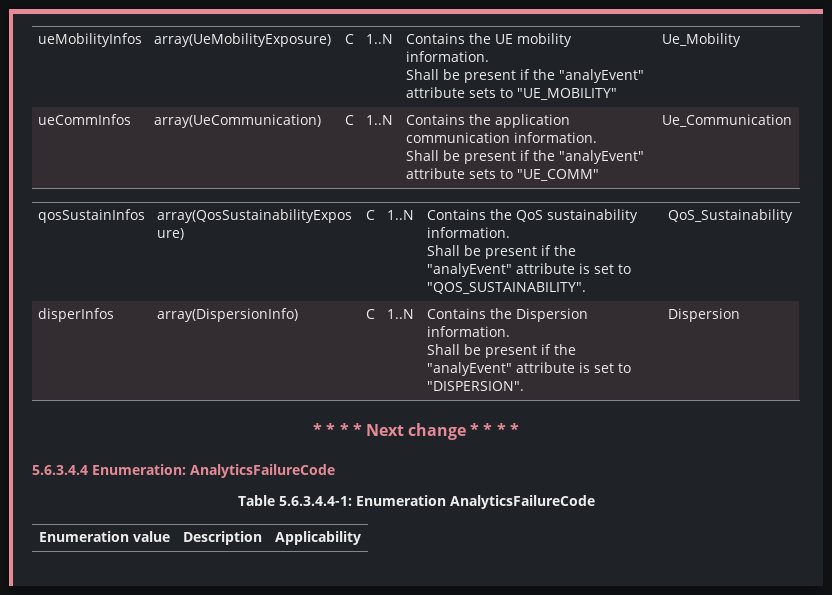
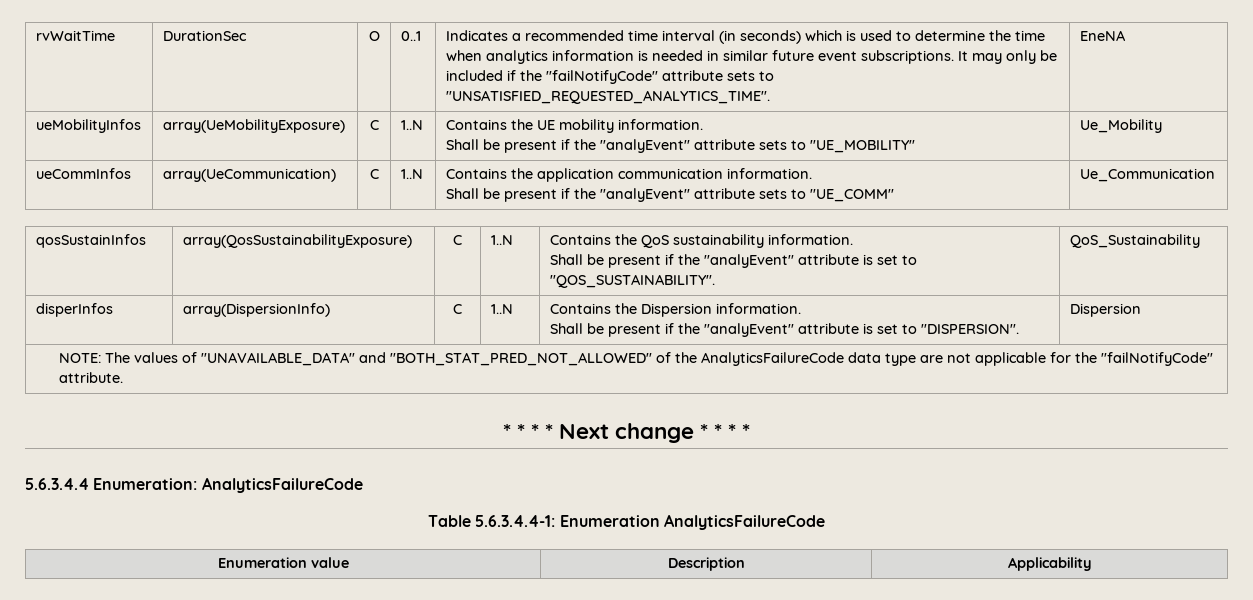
(37, 40) none -> [35,30,115,41] [162,30,247,41] [368,31,380,41] [400,31,421,41] [445,30,1045,44] [445,50,1057,64] [445,70,774,84] [445,90,770,104] [1079,30,1126,41] rvWaitTime | DurationSec | O | 0..1 | Indicates a recommended time interval (in seconds) which is used to determine the time when analytics information is needed in similar future event subscriptions. It may only be included if the "failNotifyCode" attribute sets to "UNSATISFIED_REQUESTED_ANALYTICS_TIME". | EneNA //
(740, 315) none -> [59,352,1214,366] [59,372,124,383] // NOTE: The values of "UNAVAILABLE_DATA" and "BOTH_STAT_PRED_NOT_ALLOWED" of the AnalyticsFailureCode data type are not applicable for the "failNotifyCode" attribute.

